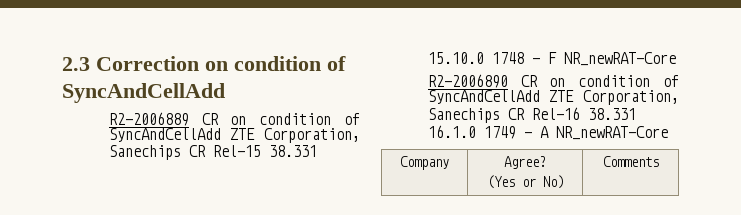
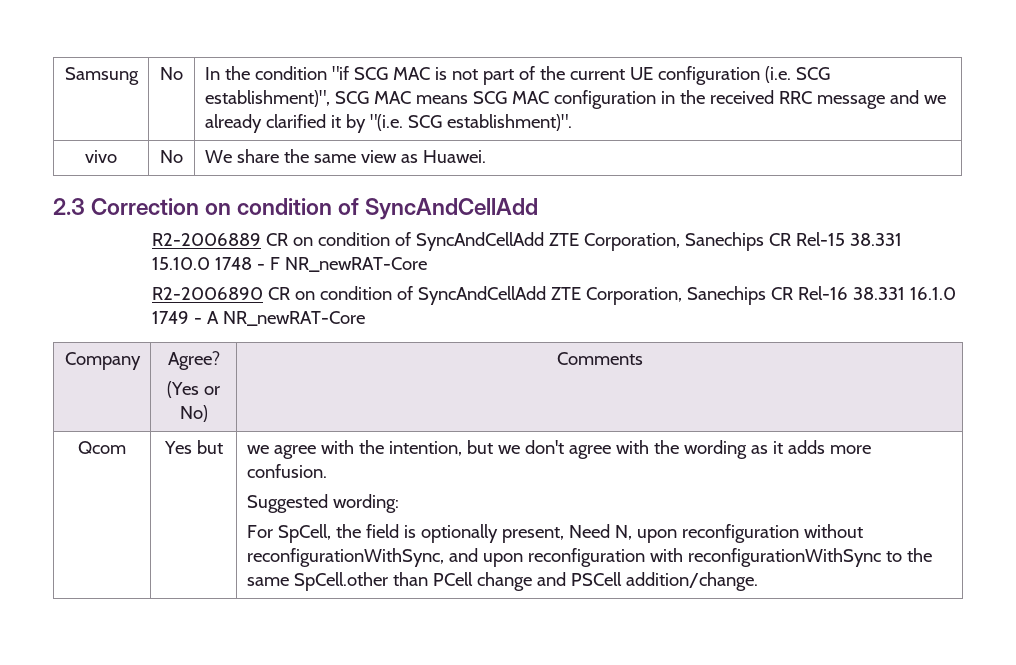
(62, 64) none -> [64,67,139,85] [160,67,183,80] [204,66,830,85] [204,90,946,109] [204,114,572,133] [85,150,117,163] [160,150,183,163] [204,149,486,163] Samsung | No | In the condition "if SCG MAC is not part of the current UE configuration (i.e. SCG establishment)", SCG MAC means SCG MAC configuration in the received RRC message and we already clarified it by "(i.e. SCG establishment)". // vivo | No | We share the same view as Huawei. //
(659, 161) none -> [78,441,126,454] [163,440,223,454] [246,440,871,459] [246,464,327,478] [246,494,399,513] [246,524,863,543] [246,548,932,567] [246,572,758,591] // Qcom | Yes but | we agree with the intention, but we don't agree with the wording as it adds more confusion. // Suggested wording: // For SpCell, the field is optionally present, Need N, upon reconfiguration without reconfigurationWithSync, and upon reconfiguration with reconfigurationWithSync to the same SpCell.other than PCell change and PSCell addition/change.

